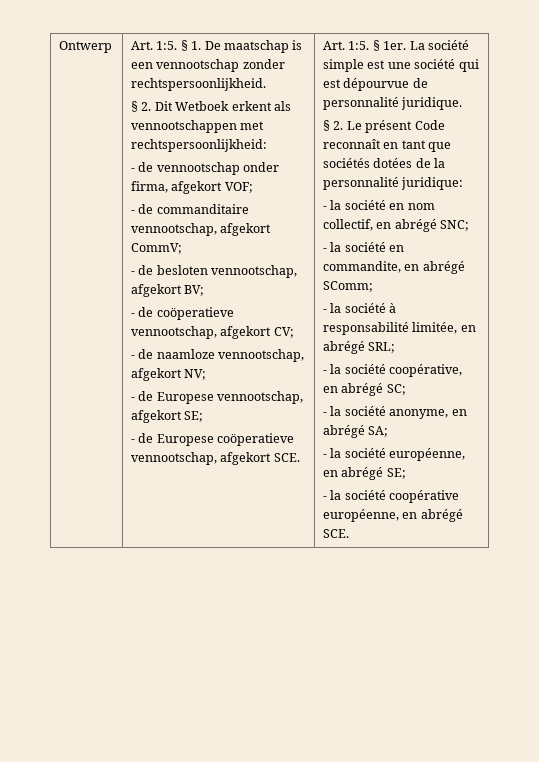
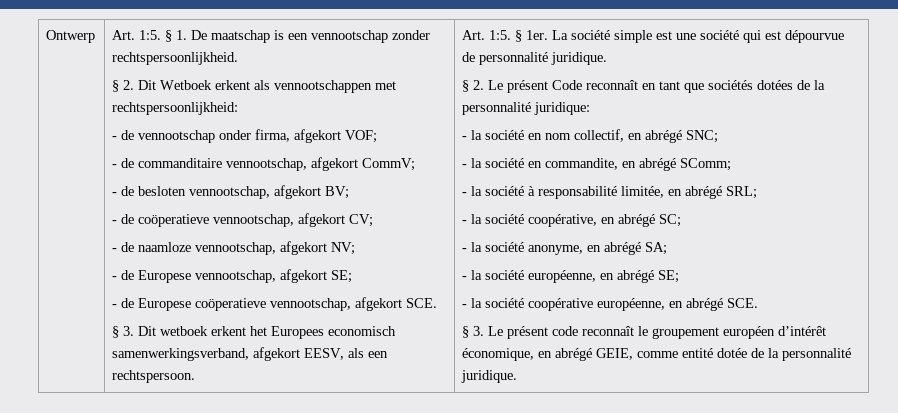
(300, 457) none -> [112,326,397,339] [112,347,389,361] [112,370,196,383] // § 3. Dit wetboek erkent het Europees economisch samenwerkingsverband, afgekort EESV, als een rechtspersoon.
(350, 533) none -> [462,326,827,339] [462,348,852,361] [461,370,518,383] // § 3. Le présent code reconnaît le groupement européen d’intérêt économique, en abrégé GEIE, comme entité dotée de la personnalité juridique.

